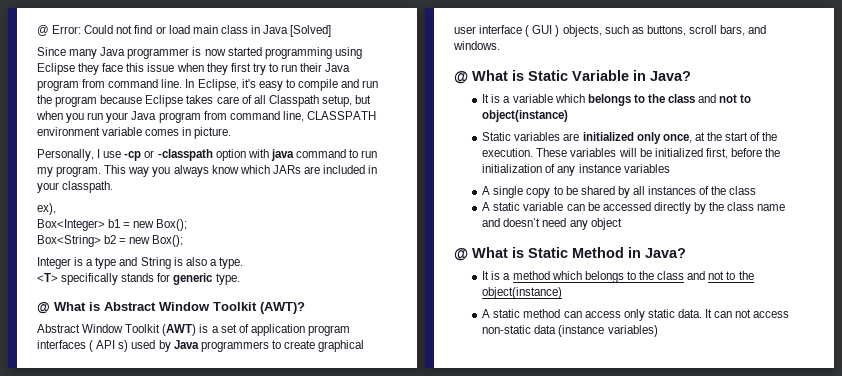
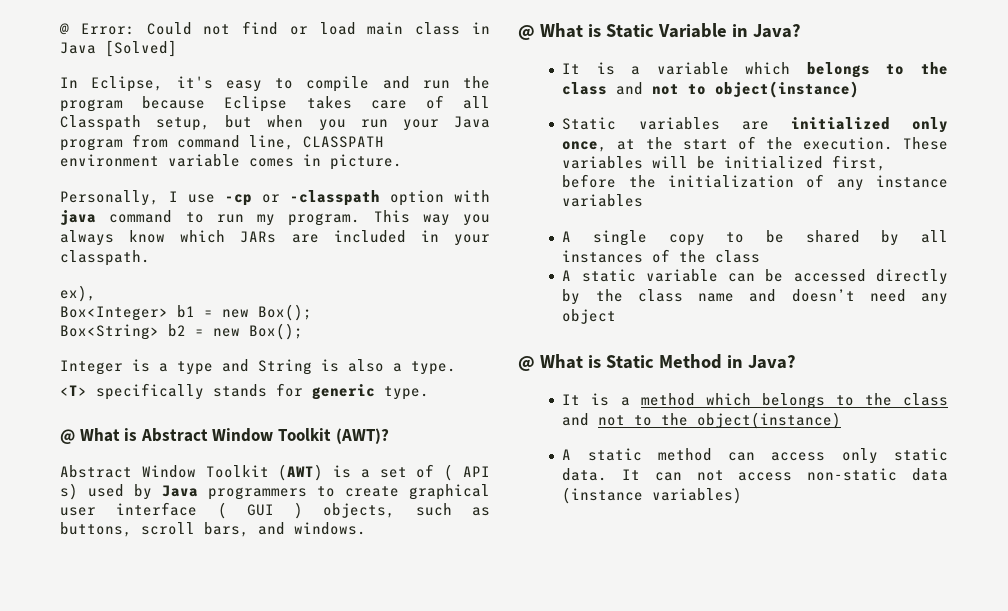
[37,47,362,59] [37,63,351,75] [37,79,183,91] Since many Java programmer is now started programming using Eclipse they face this issue when they first try to run their Java program from command line. -> (177, 48) none
[250,324,350,336] [37,340,86,349] application program interfaces -> (435, 471) none

